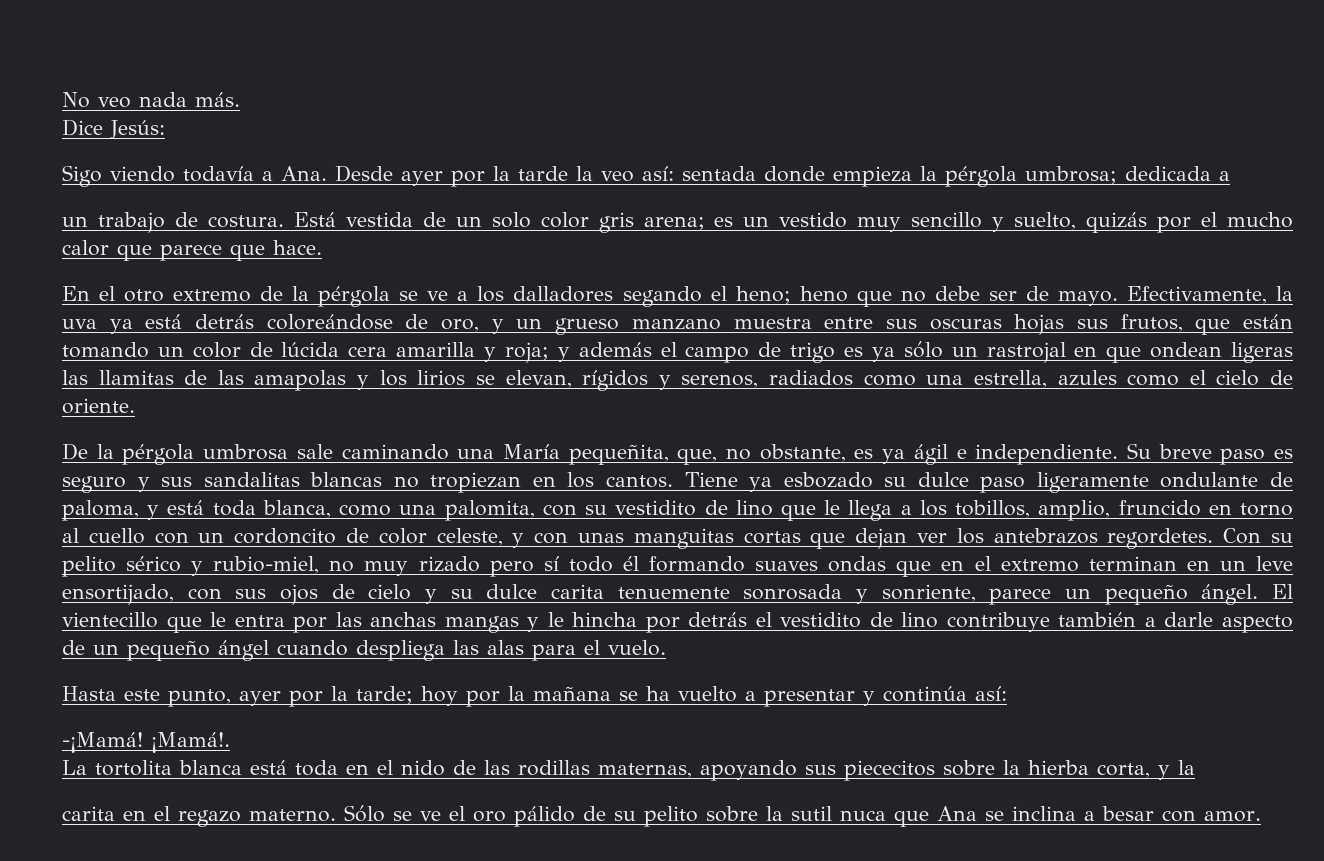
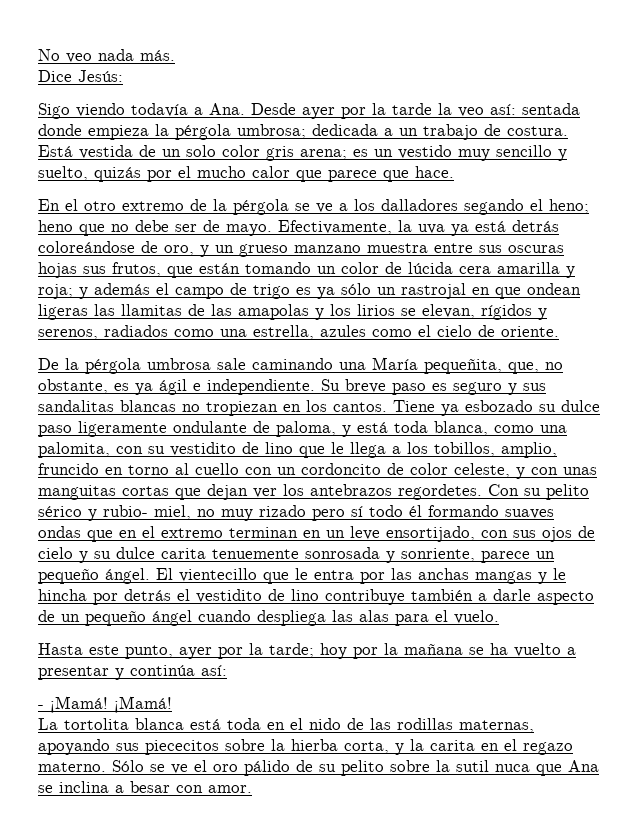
(1230, 176) // -> (393, 132) none
[213,556,320,574] rubio-miel, -> [103,505,191,520] rubio- miel,
[62,732,230,753] -¡Mamá! ¡Mamá!. -> [38,696,172,713] - ¡Mamá! ¡Mamá!
(1195, 767) // -> (424, 745) none

